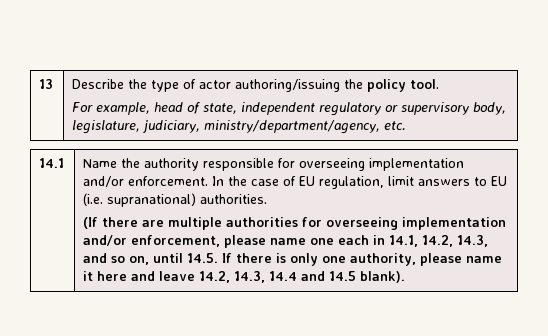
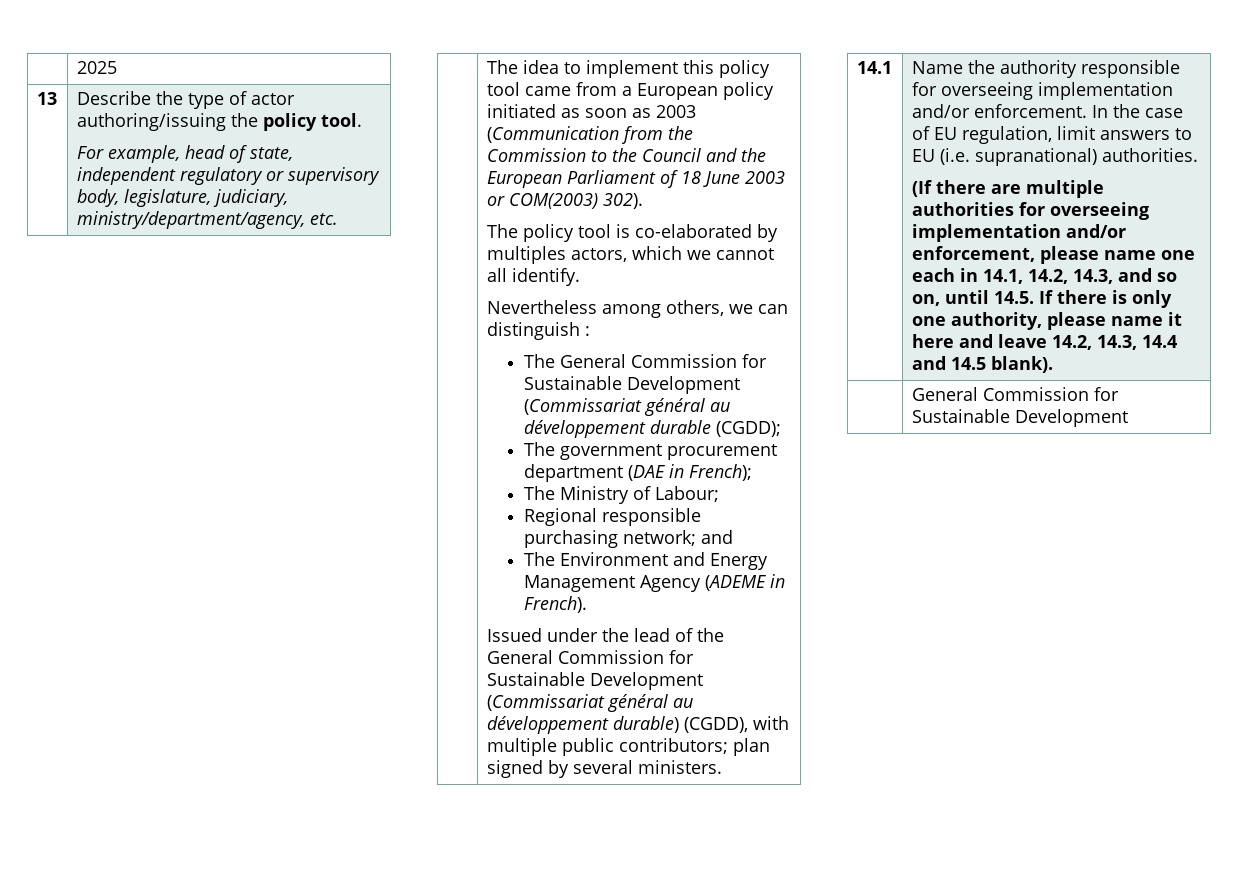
(39, 84) none -> [76,61,117,74] | 2025 //
(407, 126) none -> [486,60,770,78] [486,82,774,100] [486,104,696,118] [486,126,693,144] [486,148,766,162] [486,170,785,188] [486,193,643,209] [486,224,778,242] [486,246,774,264] [486,268,580,286] [486,300,788,318] [486,322,590,340] [523,354,767,368] [523,376,740,394] [523,398,730,416] [523,420,781,438] [523,442,777,460] [523,464,752,482] [523,486,719,504] [523,508,701,526] [523,530,733,548] [523,552,768,570] [523,574,785,592] [523,596,587,613] [486,628,724,642] [486,650,694,664] [486,672,703,690] [486,694,693,712] [486,716,789,734] [486,738,770,756] [486,760,722,778] // | The idea to implement this policy tool came from a European policy initiated as soon as 2003 (Communication from the Commission to the Council and the European Parliament of 18 June 2003 or COM(2003) 302). // The policy tool is co-elaborated by multiples actors, which we cannot all identify. // Nevertheless among others, we can distinguish : // The General Commission for Sustainable Development (Commissariat général au développement durable (CGDD); // The government procurement department (DAE in French); // The Ministry of Labour; // Regional responsible purchasing network; and // The Environment and Energy Management Agency (ADEME in French). // Issued under the lead of the General Commission for Sustainable Development (Commissariat général au développement durable) (CGDD), with multiple public contributors; plan signed by several ministers.
(406, 277) none -> [911,387,1119,401] [911,409,1128,427] // | General Commission for Sustainable Development

